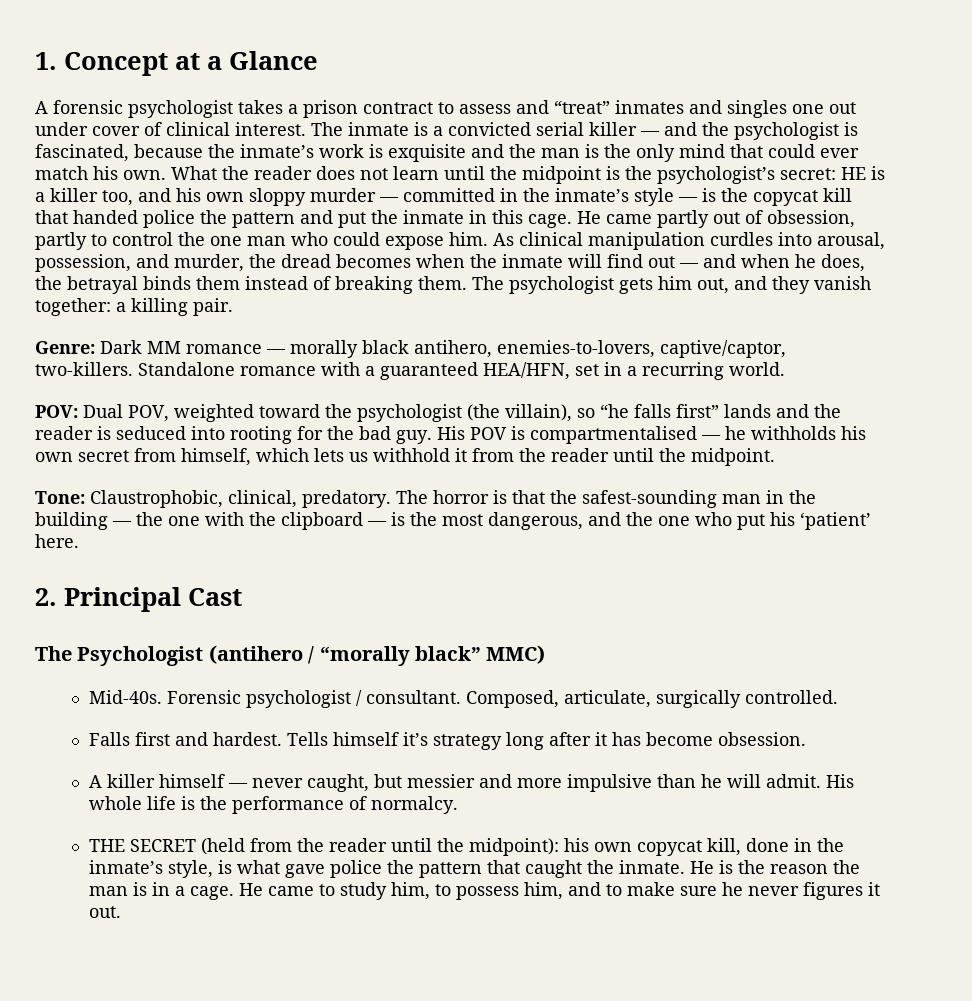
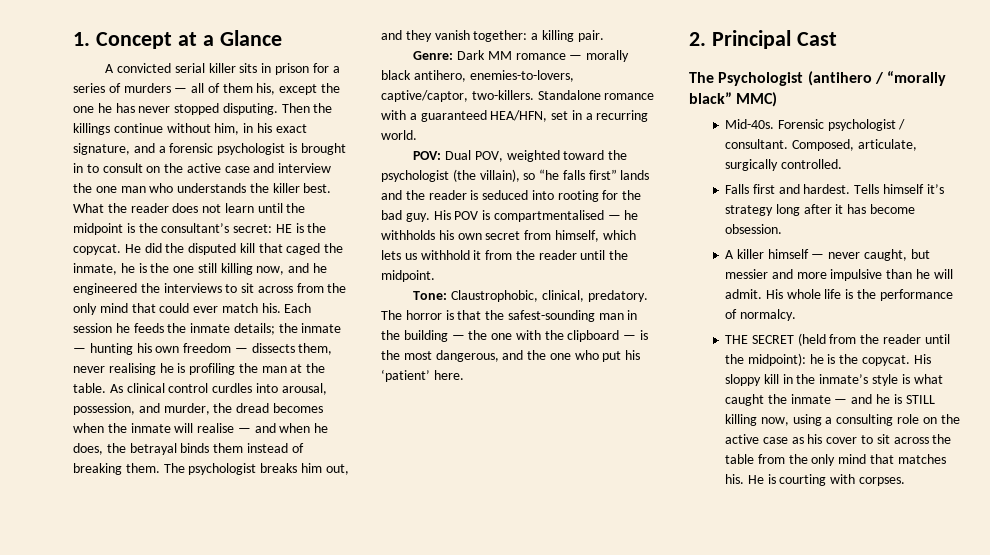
[53,100,856,118] [35,122,858,140] [35,144,859,162] [35,166,166,180] forensic psychologist takes a prison contract to assess and “treat” inmates and singles one out under cover of clinical interest. The inmate is a convicted serial killer — and the psychologist is fascinated, because the inmate’s work is exquisite and the man is the only mind that could ever match his own. -> [117,63,340,75] [73,83,341,95] [73,103,333,115] [73,123,307,135] [73,143,346,155] [73,163,332,173] [73,183,332,193] convicted serial killer sits in prison for a series of murders — all of them his, except the one he has never stopped disputing. Then the killings continue without him, in his exact signature, and a forensic psychologist is brought in to consult on the active case and interview the one man who understands the killer best.
[657,166,775,184] psychologist’s -> [161,223,230,233] consultant’s
[35,188,852,206] [35,210,855,228] [35,232,488,250] a killer too, and his own sloppy murder — committed in the inmate’s style — is the copycat kill that handed police the pattern and put the inmate in this cage. He came partly out of obsession, partly to control the one man who could expose him. -> [307,223,327,233] [73,243,344,255] [73,263,328,275] [73,283,347,295] [73,303,312,315] [73,323,342,335] [73,343,333,355] [73,363,326,375] [73,383,106,393] the copycat. He did the disputed kill that caged the inmate, he is the one still killing now, and he engineered the interviews to sit across from the only mind that could ever match his. Each session he feeds the inmate details; the inmate — hunting his own freedom — dissects them, never realising he is profiling the man at the table.
[588,232,705,250] manipulation -> [168,383,209,393] control
[607,254,675,268] find out -> [197,423,235,433] realise
[619,278,653,294] gets -> [260,463,298,473] breaks
[563,838,844,856] [88,860,213,878] his own copycat kill, done in the inmate’s style, -> [809,354,931,366] [725,374,899,386] he is the copycat. His sloppy kill in the inmate’s style
[284,860,860,878] [88,882,880,900] [88,906,121,918] gave police the pattern that caught the inmate. He is the reason the man is in a cage. He came to study him, to possess him, and to make sure he never figures it out. -> [725,394,935,406] [725,414,960,426] [725,434,952,444] [725,454,946,466] [725,474,906,486] caught the inmate — and he is STILL killing now, using a consulting role on the active case as his cover to sit across the table from the only mind that matches his. He is courting with corpses.

